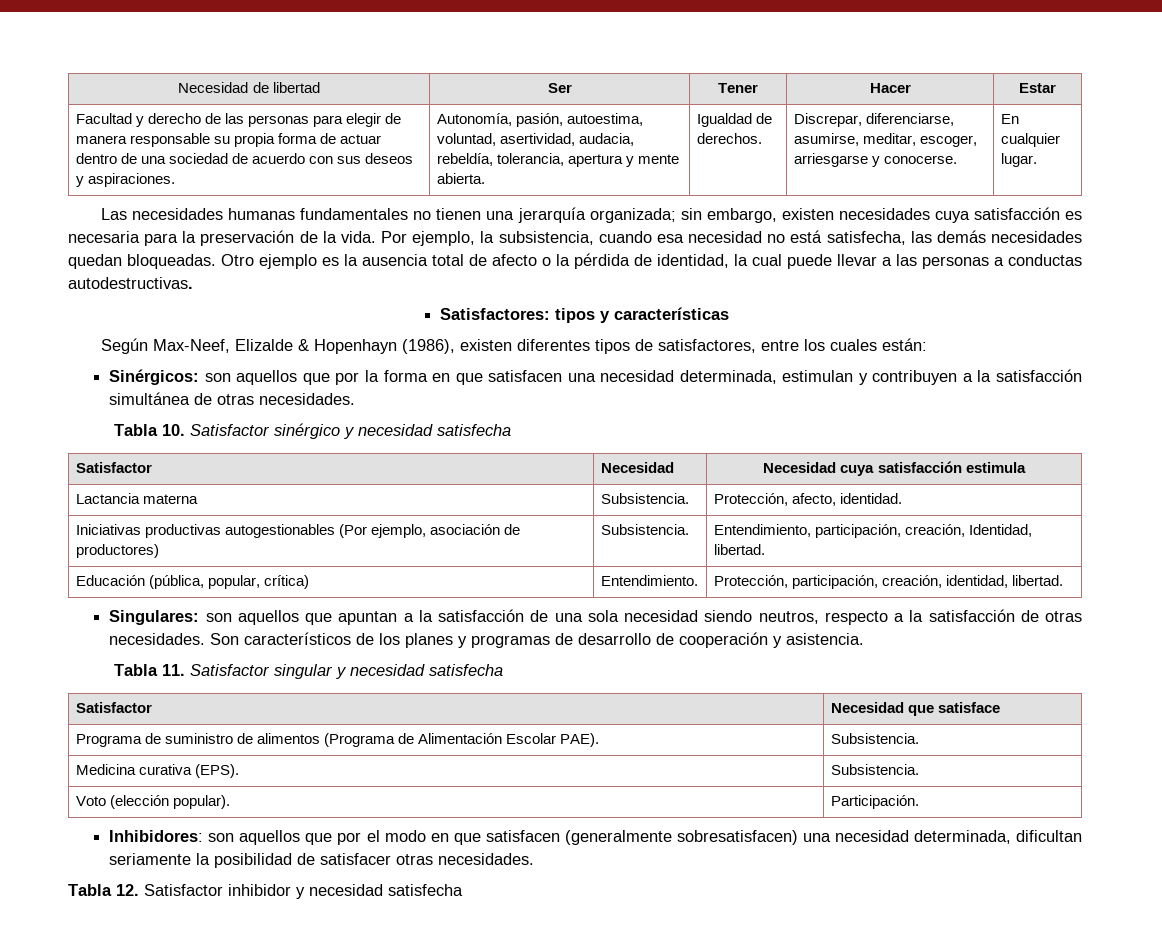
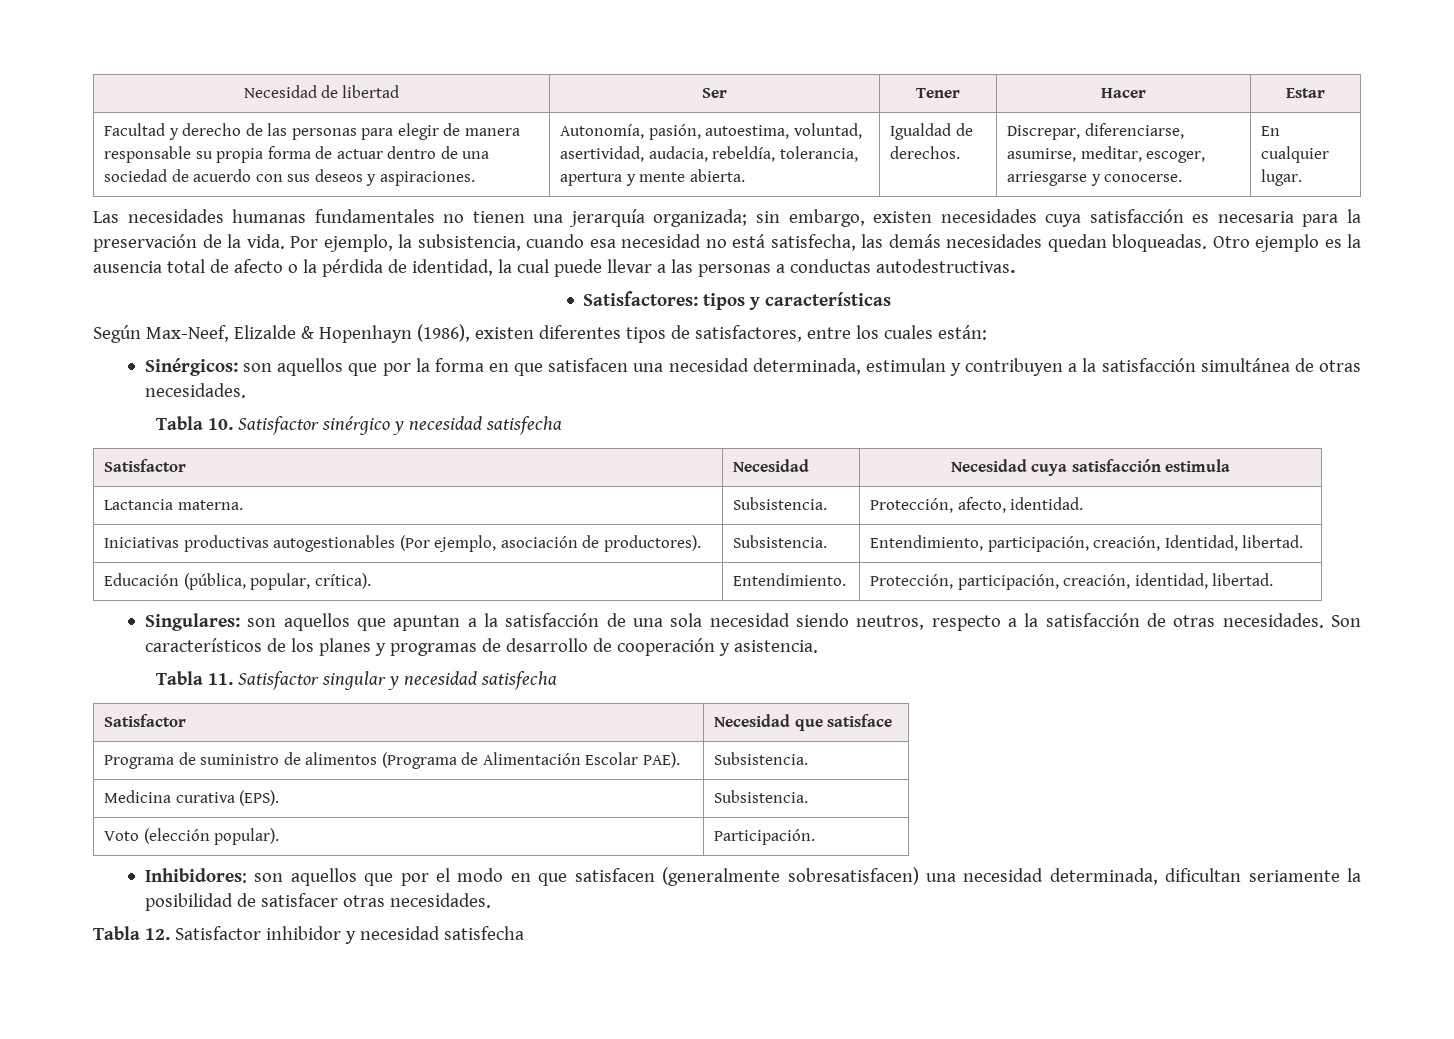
[142,494,198,504] materna -> [177,500,243,510] materna.
[75,544,159,558] productores) -> [603,535,701,552] productores).
[263,575,309,589] crítica) -> [314,573,371,589] crítica).

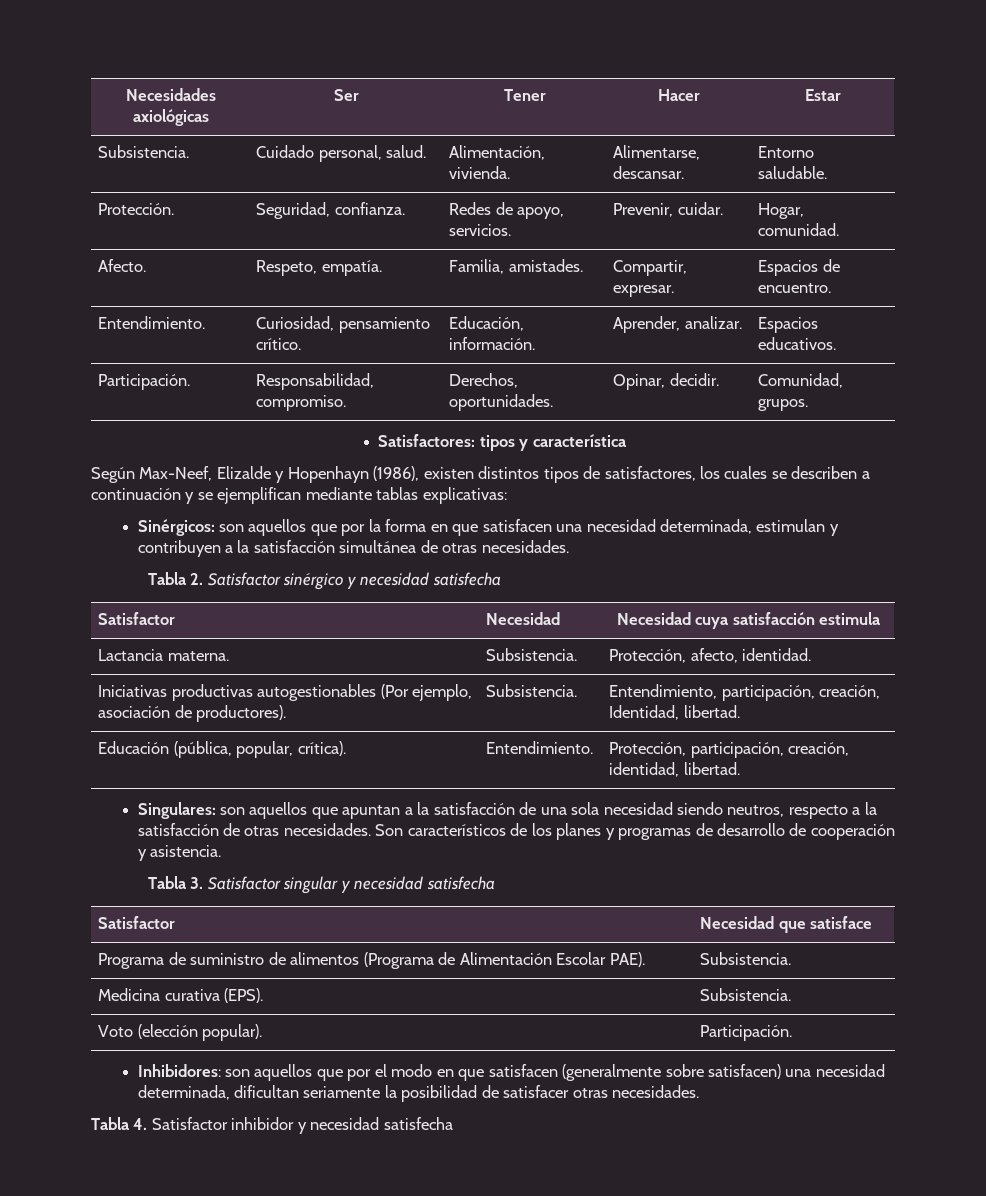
[243,85,400,98] Necesidad de libertad -> [125,88,216,101] [132,109,209,126] Necesidades axiológicas
[104,123,520,140] [104,146,490,163] [104,169,475,186] [560,123,862,140] [560,146,858,162] [560,169,745,186] [890,123,973,140] [890,146,961,159] [1007,123,1184,140] [1007,146,1206,163] [1007,171,1183,186] [1261,126,1281,136] [1261,146,1330,163] [1261,169,1303,186] [93,209,1362,227] [93,234,1361,252] [93,259,1015,277] Facultad y derecho de las personas para elegir de manera responsable su propia forma de actuar dentro de una sociedad de acuerdo con sus deseos y aspiraciones. | Autonomía, pasión, autoestima, voluntad, asertividad, audacia, rebeldía, tolerancia, apertura y mente abierta. | Igualdad de derechos. | Discrepar, diferenciarse, asumirse, meditar, escoger, arriesgarse y conocerse. | En cualquier lugar. // Las necesidades humanas fundamentales no tienen una jerarquía organizada; sin embargo, existen necesidades cuya satisfacción es necesaria para la preservación de la vida. Por ejemplo, la subsistencia, cuando esa necesidad no está satisfecha, las demás necesidades quedan bloqueadas. Otro ejemplo es la ausencia total de afecto o la pérdida de identidad, la cual puede llevar a las personas a conductas autodestructivas. -> [98,145,190,158] [256,145,427,162] [449,145,546,160] [449,166,511,179] [613,145,701,160] [613,166,685,179] [758,146,815,158] [758,166,828,179] [98,203,175,215] [256,202,405,219] [449,202,565,219] [449,224,512,236] [613,202,723,217] [758,203,805,219] [758,223,840,236] [98,259,147,272] [256,260,382,276] [449,259,583,274] [613,260,688,276] [613,285,675,297] [758,259,840,276] [758,283,832,293] [98,316,206,329] [256,316,430,333] [256,338,302,350] [449,316,525,331] [449,337,536,350] [613,316,742,333] [758,317,819,333] [758,337,837,350] [98,374,191,390] [256,373,375,390] [256,395,347,411] [449,373,519,388] [449,394,554,411] [613,373,719,390] [758,373,844,388] [758,399,809,411] Subsistencia. | Cuidado personal, salud. | Alimentación, vivienda. | Alimentarse, descansar. | Entorno saludable. // Protección. | Seguridad, confianza. | Redes de apoyo, servicios. | Prevenir, cuidar. | Hogar, comunidad. // Afecto. | Respeto, empatía. | Familia, amistades. | Compartir, expresar. | Espacios de encuentro. // Entendimiento. | Curiosidad, pensamiento crítico. | Educación, información. | Aprender, analizar. | Espacios educativos. // Participación. | Responsabilidad, compromiso. | Derechos, oportunidades. | Opinar, decidir. | Comunidad, grupos.
[765,292,892,306] características -> [532,434,627,447] característica
[300,326,314,339] & -> [275,471,285,483] y
[538,325,621,339] diferentes -> [478,466,540,479] distintos
[806,327,851,339] entre -> (696, 473) none
[937,325,987,340] están: -> [771,466,870,479] [91,487,507,504] se describen a continuación y se ejemplifican mediante tablas explicativas:
[208,418,234,430] 10. -> [190,573,204,585] 2.
[208,673,234,685] 11. -> [190,877,204,889] 3.
[787,867,919,885] sobresatisfacen) -> [665,1064,782,1079] sobre satisfacen)
[144,928,170,940] 12. -> [133,1118,148,1130] 4.

